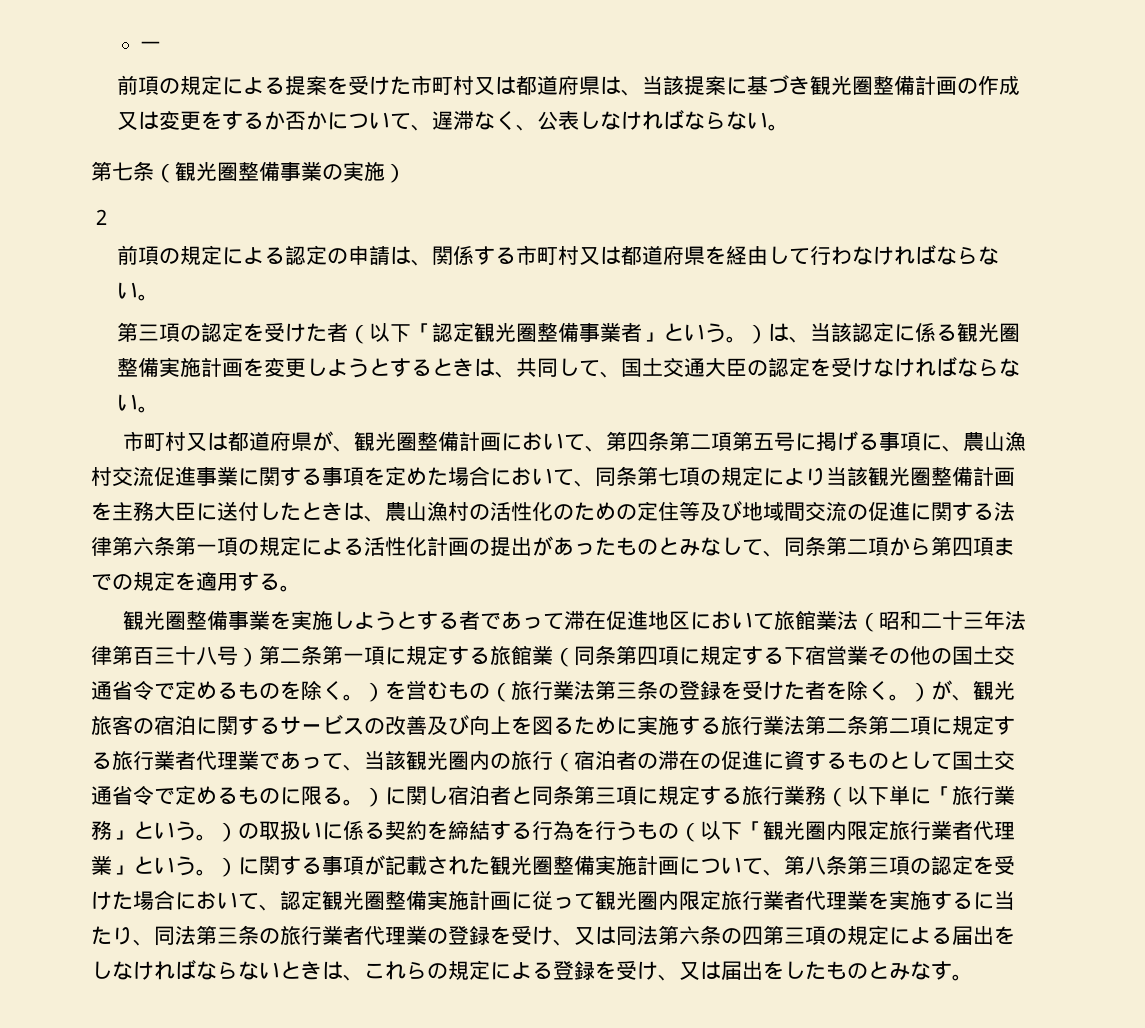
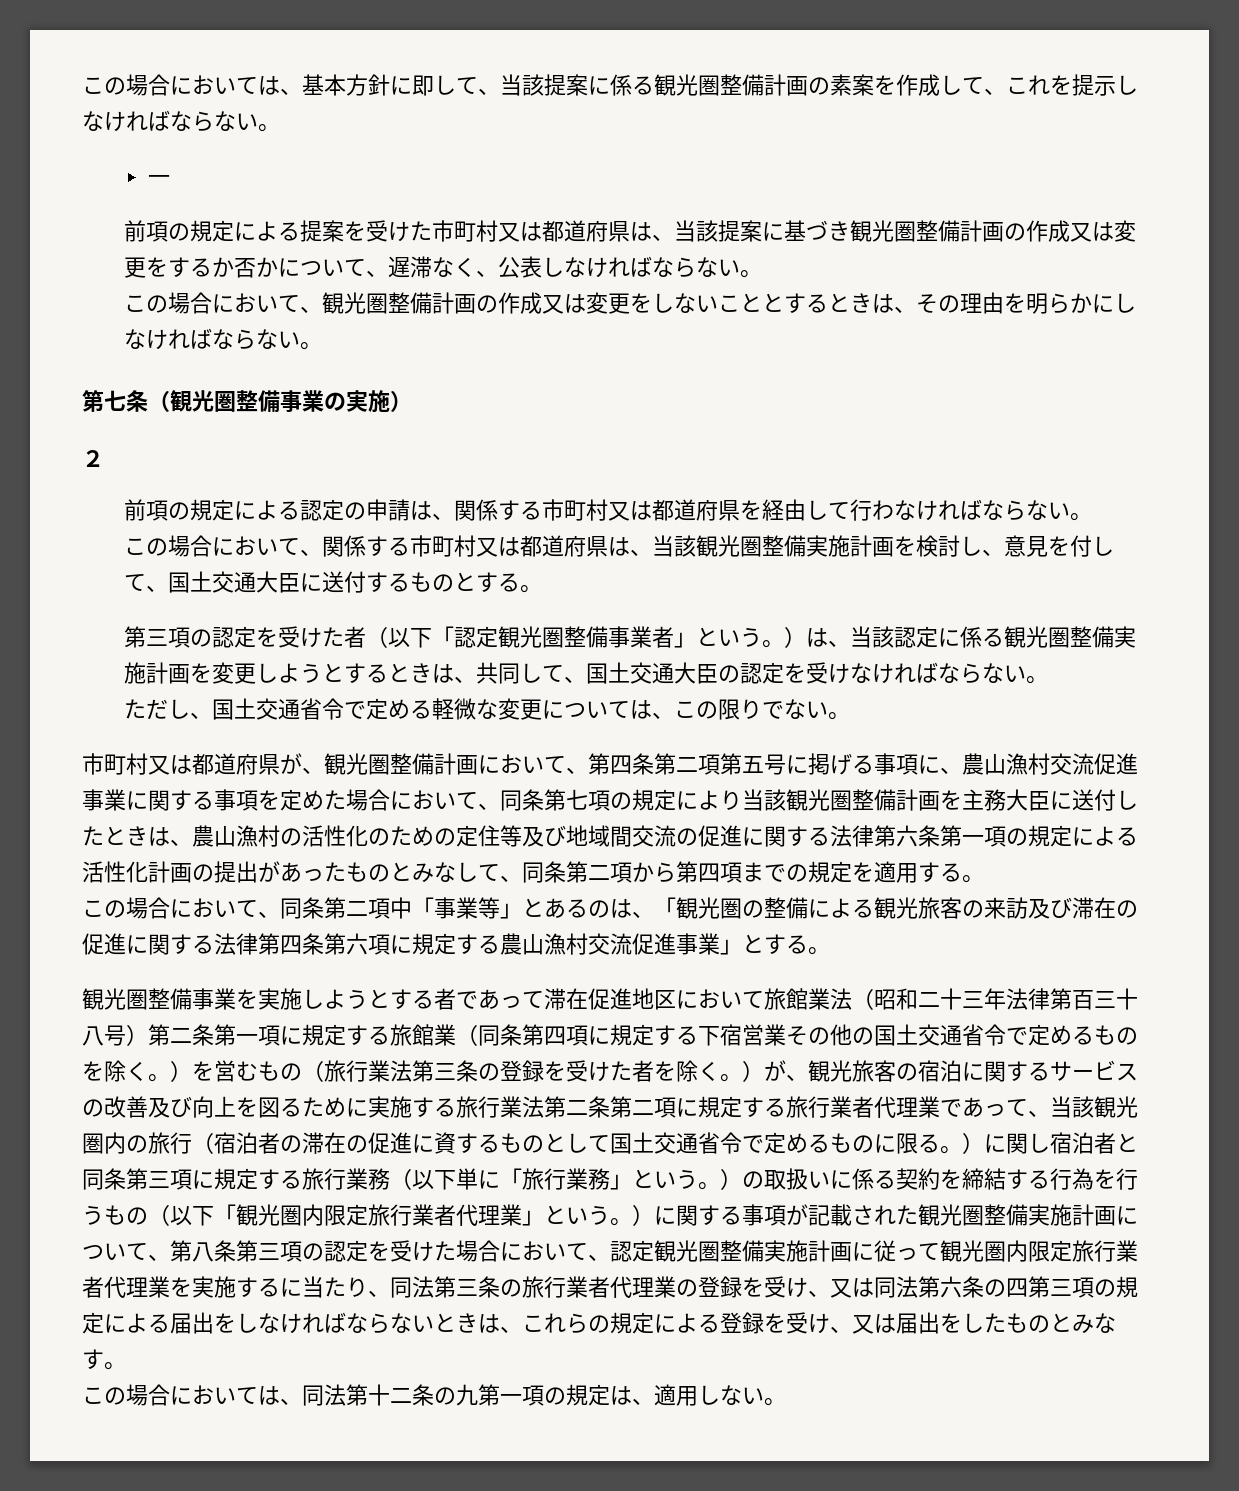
(140, 46) none -> [82,74,1138,96] [82,110,280,132] この場合においては、基本方針に即して、当該提案に係る観光圏整備計画の素案を作成して、これを提示しなければならない。 //
(790, 127) none -> [123,292,1136,314] [123,328,322,350] // この場合において、観光圏整備計画の作成又は変更をしないこととするときは、その理由を明らかにしなければならない。
(160, 297) none -> [123,535,1114,557] [123,571,542,593] // この場合において、関係する市町村又は都道府県は、当該観光圏整備実施計画を検討し、意見を付して、国土交通大臣に送付するものとする。
(160, 409) none -> [123,698,850,720] // ただし、国土交通省令で定める軽微な変更については、この限りでない。
(301, 588) none -> [82,897,1138,919] [82,933,830,955] // この場合において、同条第二項中「事業等」とあるのは、「観光圏の整備による観光旅客の来訪及び滞在の促進に関する法律第四条第六項に規定する農山漁村交流促進事業」とする。
(973, 977) none -> [82,1384,786,1406] // この場合においては、同法第十二条の九第一項の規定は、適用しない。

